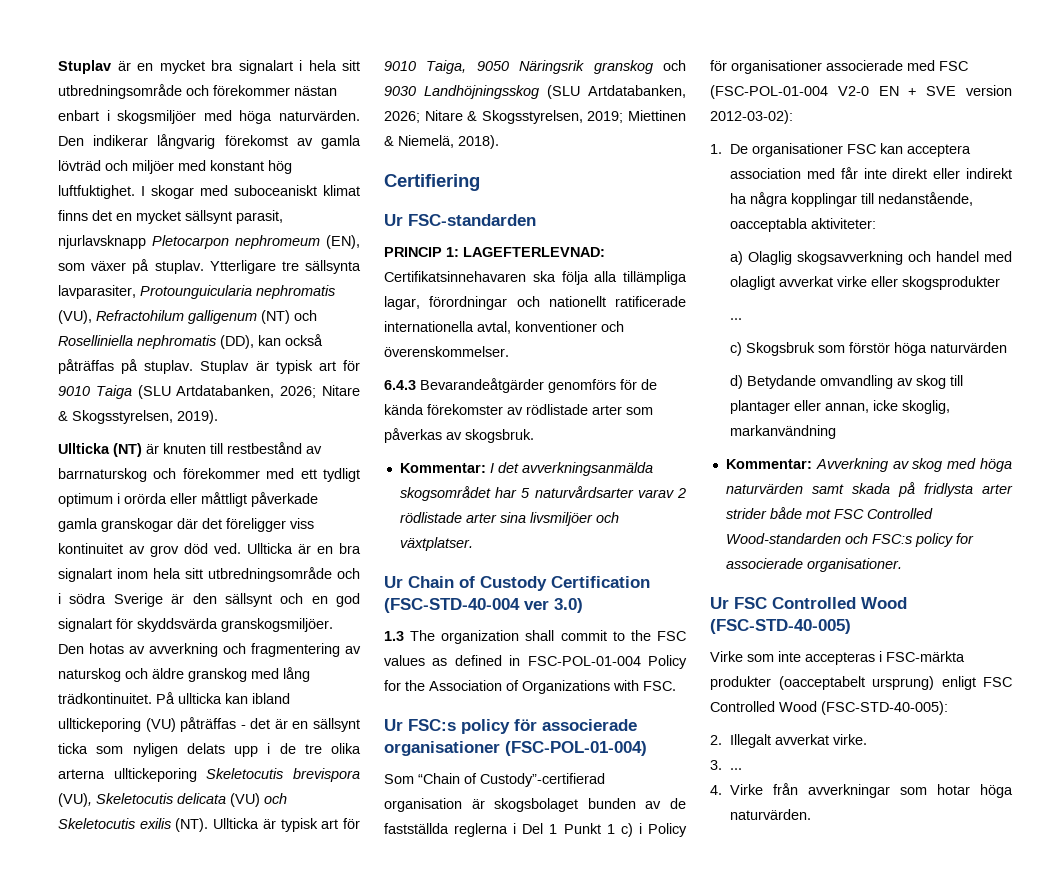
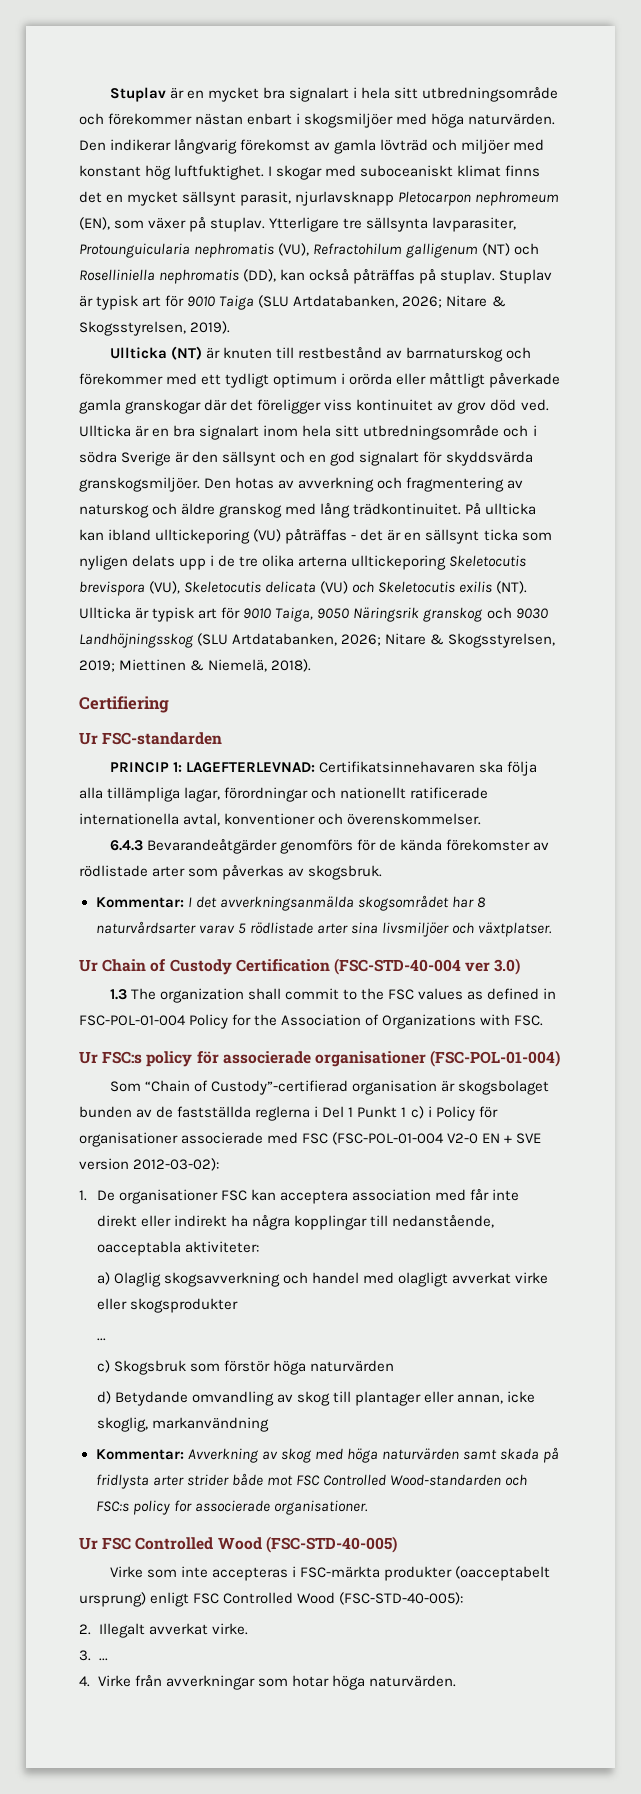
[521,488,531,498] 5 -> [476,897,486,908] 8
[677,488,686,498] 2 -> [237,923,246,934] 5

